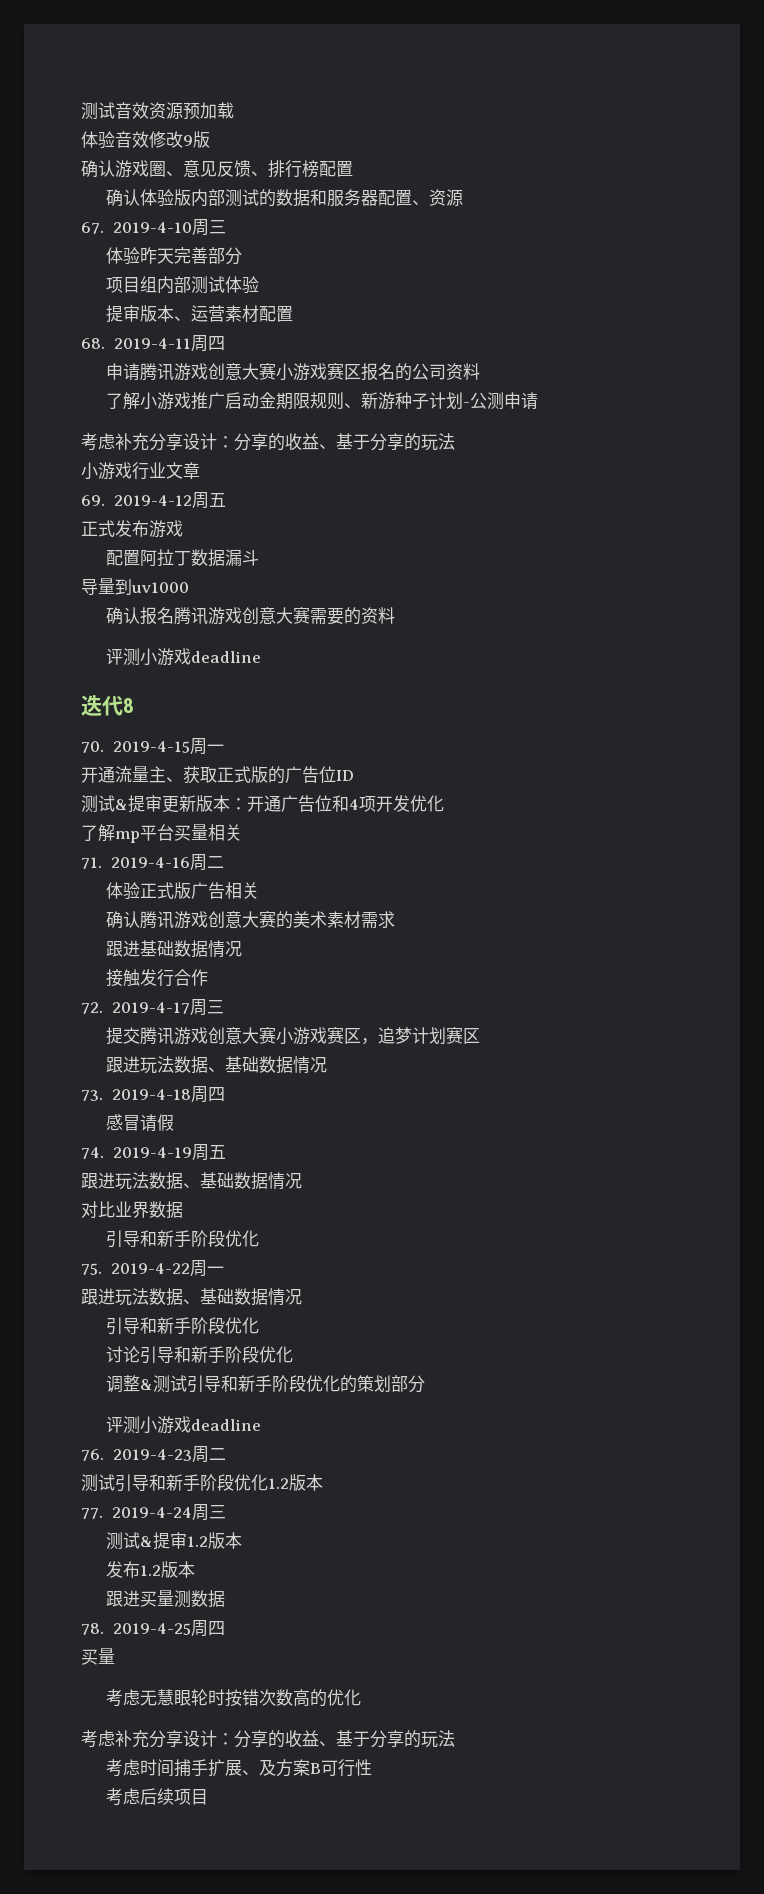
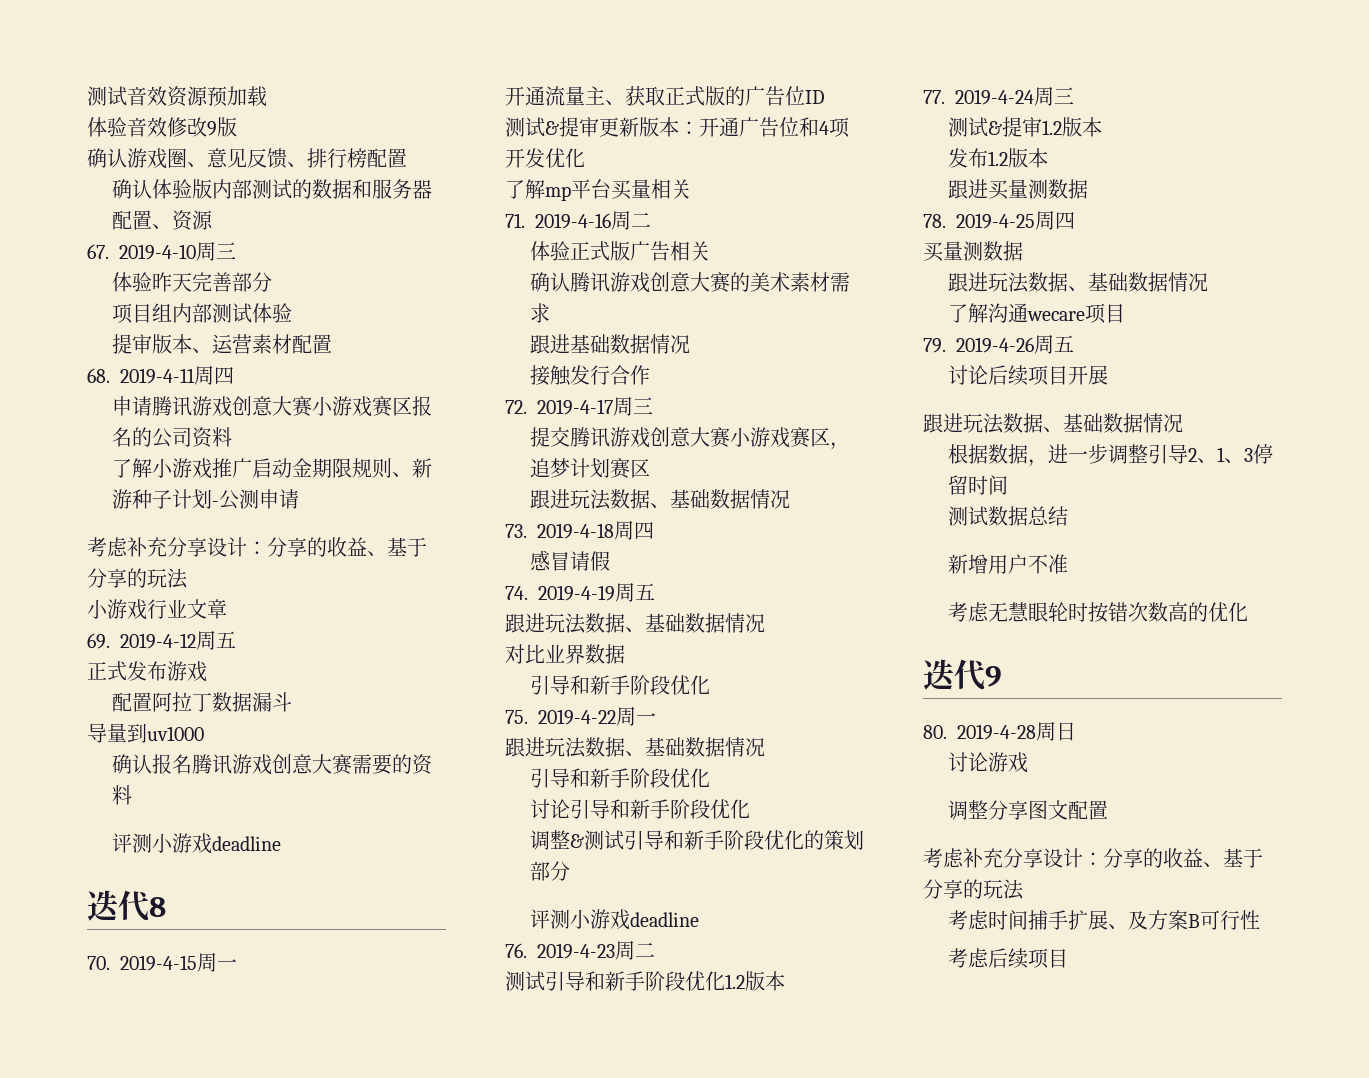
(115, 1656) none -> [963,241,1023,261] [947,272,1208,293] [947,303,1125,324] [923,335,1074,354] [947,365,1108,386] [923,413,1183,434] [947,444,1273,467] [947,475,1008,495] [947,506,1068,526] [947,554,1068,574] 测数据 // 跟进玩法数据、基础数据情况 // 了解沟通wecare项目 // 79. 2019-4-26周五 // 讨论后续项目开展 // 跟进玩法数据、基础数据情况 // 根据数据，进一步调整引导2、1、3停留时间 // 测试数据总结 // 新增用户不准
(361, 1697) none -> [923,659,1002,691] [923,722,1076,741] [947,752,1028,773] [947,800,1108,820] // 迭代9 // 80. 2019-4-28周日 // 讨论游戏 // 调整分享图文配置

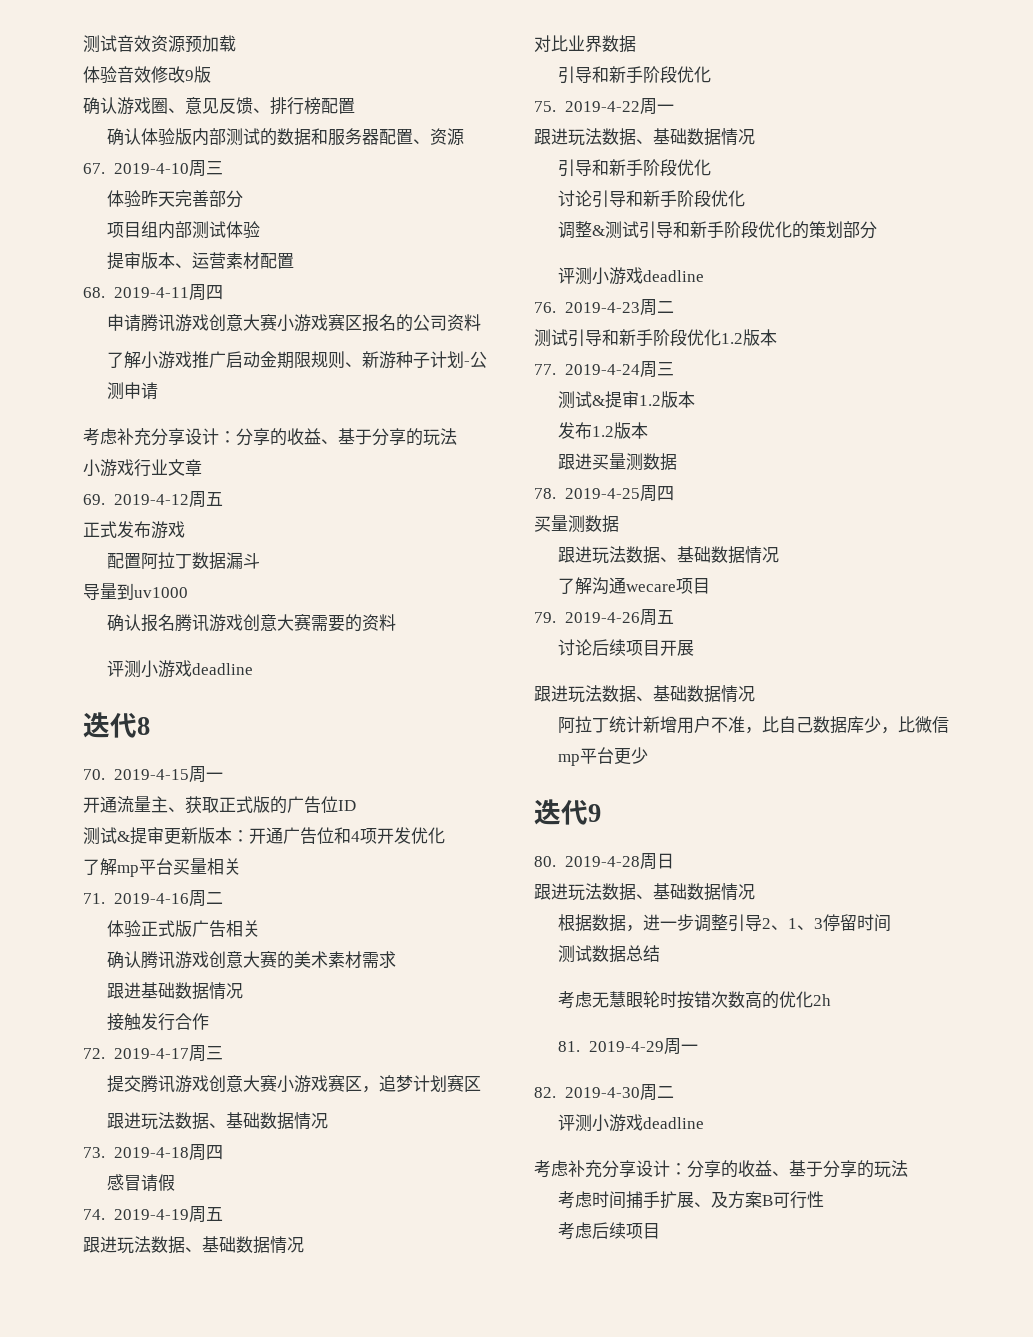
(1183, 423) none -> [558,716,950,734] [558,747,649,766] [534,799,601,825] [534,853,674,870] [534,883,755,901] // 阿拉丁统计新增用户不准，比自己数据库少，比微信mp平台更少 // 迭代9 // 80. 2019-4-28周日 // 跟进玩法数据、基础数据情况
[947,554,1068,574] // 新增用户不准 -> (661, 953) none
[923,659,1002,691] [923,722,1076,741] [947,752,1028,773] [947,800,1108,820] // 迭代9 // 80. 2019-4-28周日 // 讨论游戏 // 调整分享图文配置 -> [813,994,832,1006] [558,1038,698,1055] [534,1084,674,1101] [558,1114,705,1132] 2h // 81. 2019-4-29周一 // 82. 2019-4-30周二 // 评测小游戏deadline

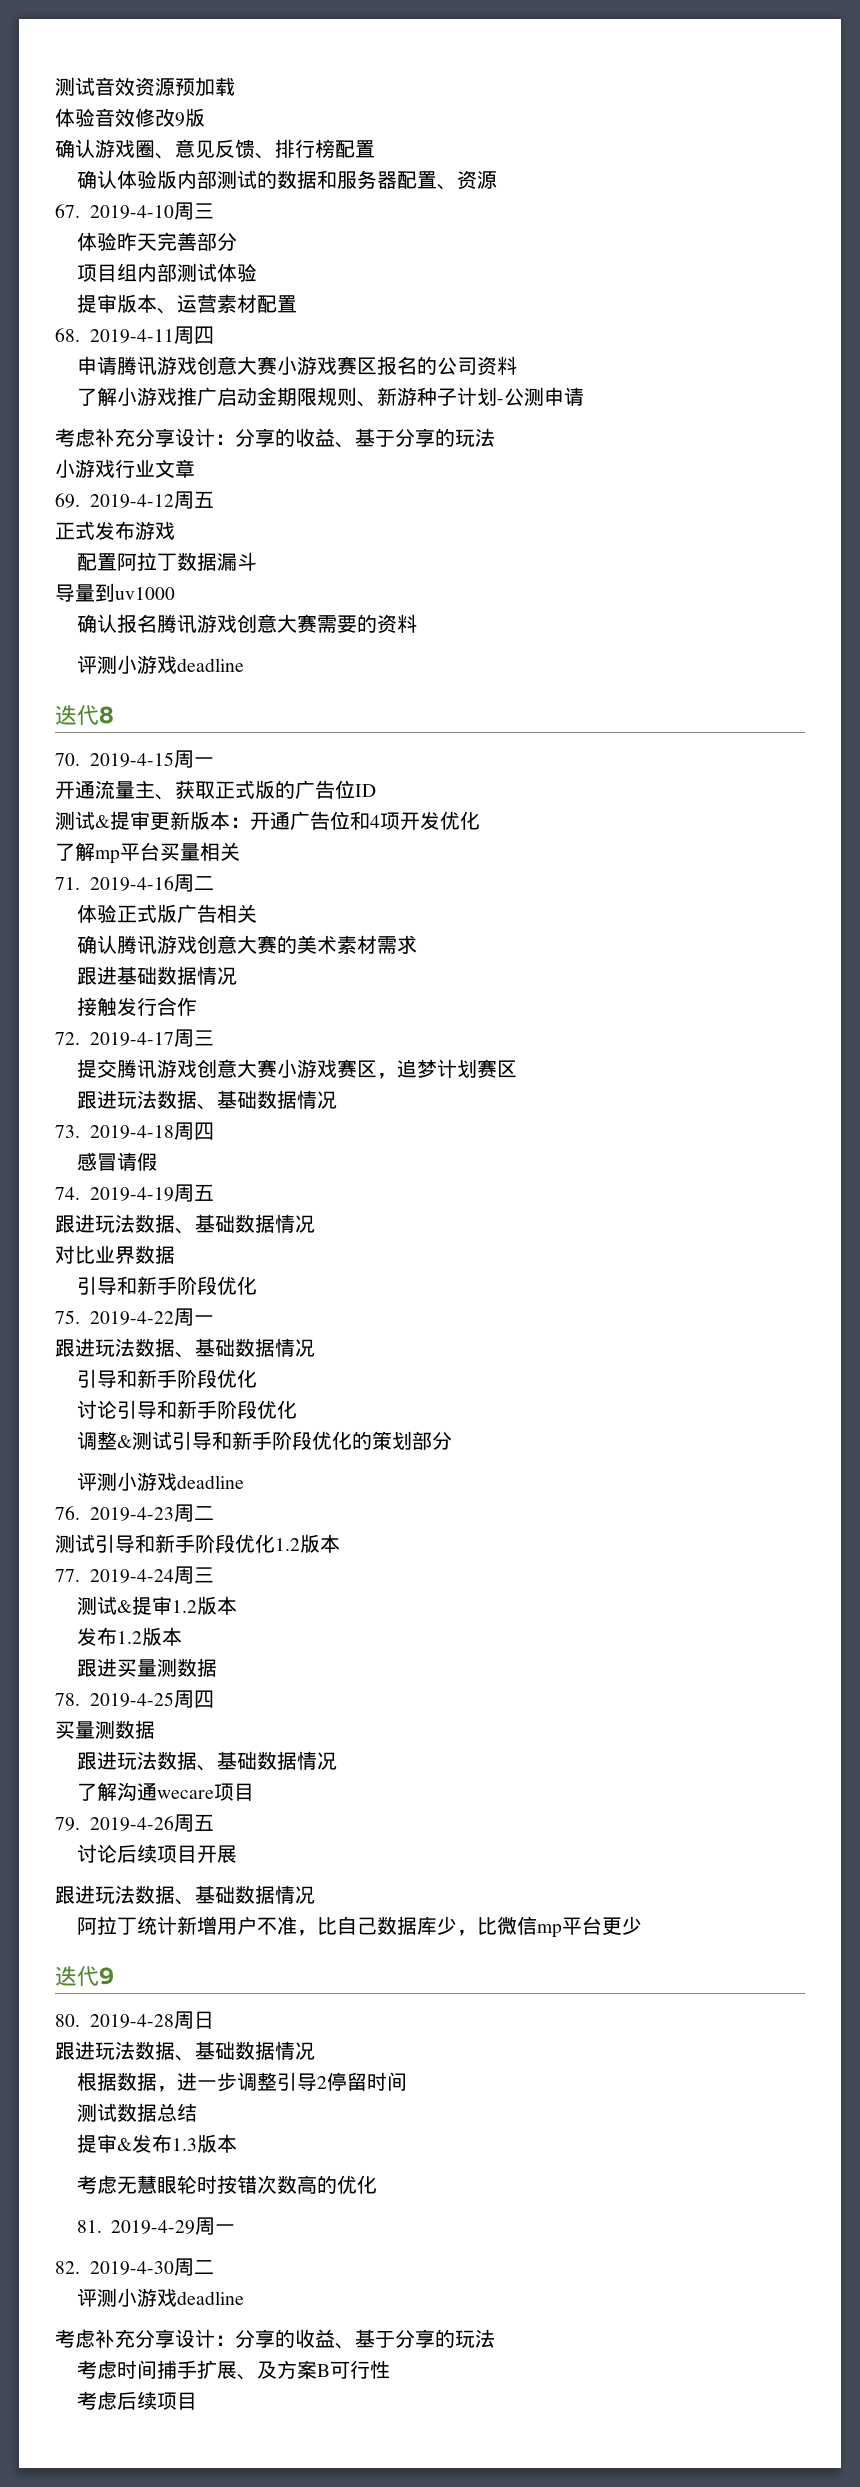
[771,918,824,930] 、1、3 -> (327, 2082) none
(661, 953) none -> [76,2134,237,2153] // 提审&发布1.3版本
[813,994,832,1006] 2h -> (377, 2184) none

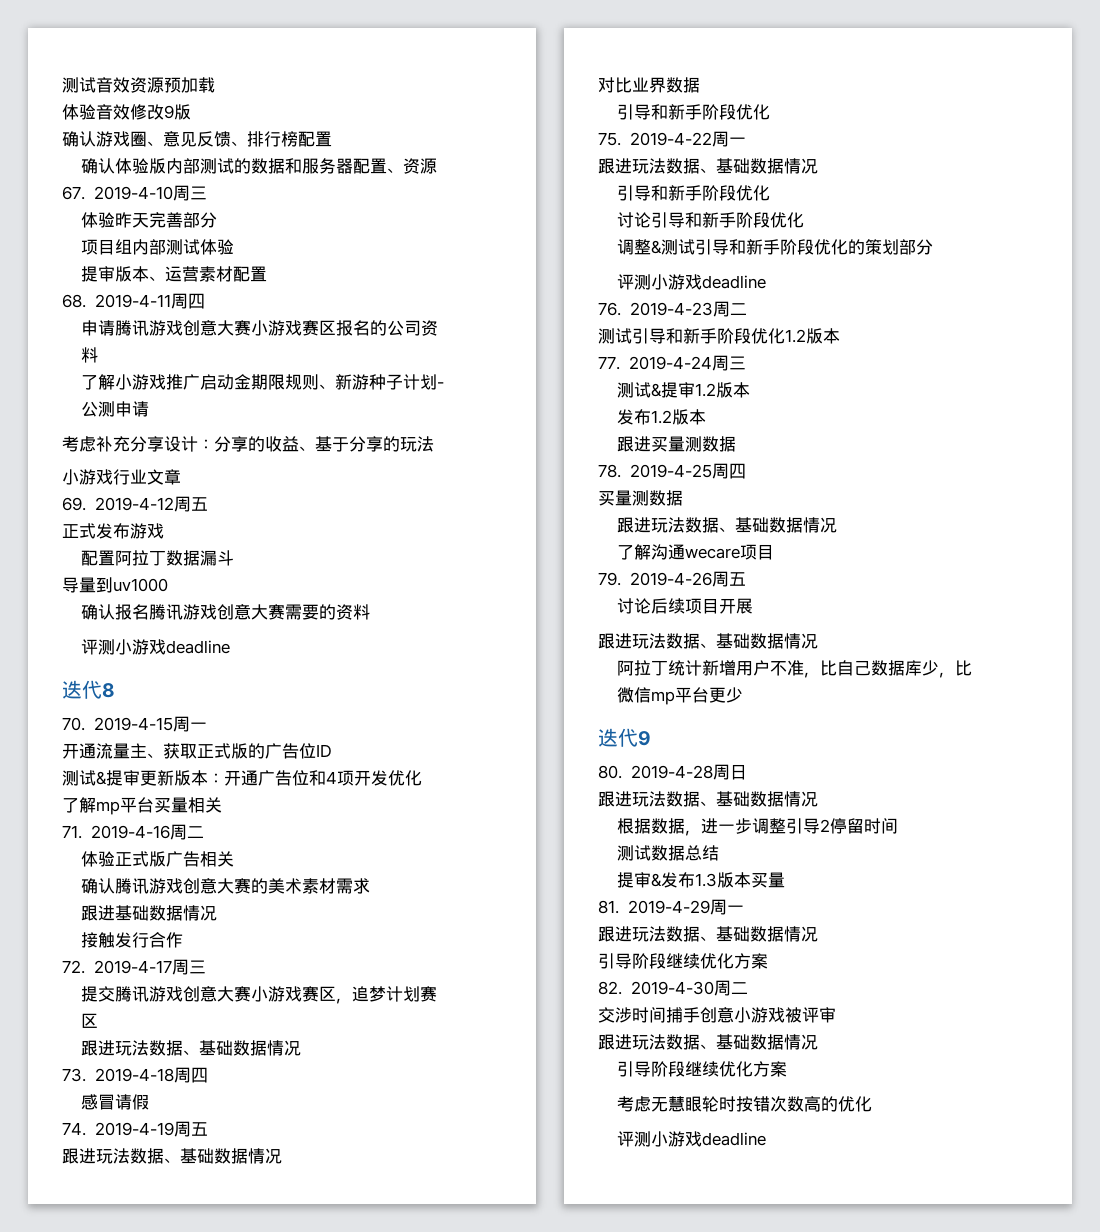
(237, 2143) none -> [750,872,785,888] [598,899,744,915] [598,926,818,942] [598,953,768,969] [598,980,748,996] [598,1007,836,1023] [598,1034,818,1050] [616,1061,787,1077] 买量 // 81. 2019-4-29周一 // 跟进玩法数据、基础数据情况 // 引导阶段继续优化方案 // 82. 2019-4-30周二 // 交涉时间捕手创意小游戏被评审 // 跟进玩法数据、基础数据情况 // 引导阶段继续优化方案
[76,2217,236,2235] [55,2258,214,2276] [76,2288,244,2307] [55,2329,495,2349] [76,2360,390,2380] [76,2391,197,2410] 81. 2019-4-29周一 // 82. 2019-4-30周二 // 评测小游戏deadline // 考虑补充分享设计：分享的收益、基于分享的玩法 // 考虑时间捕手扩展、及方案B可行性 // 考虑后续项目 -> [616,1131,766,1147] 评测小游戏deadline

